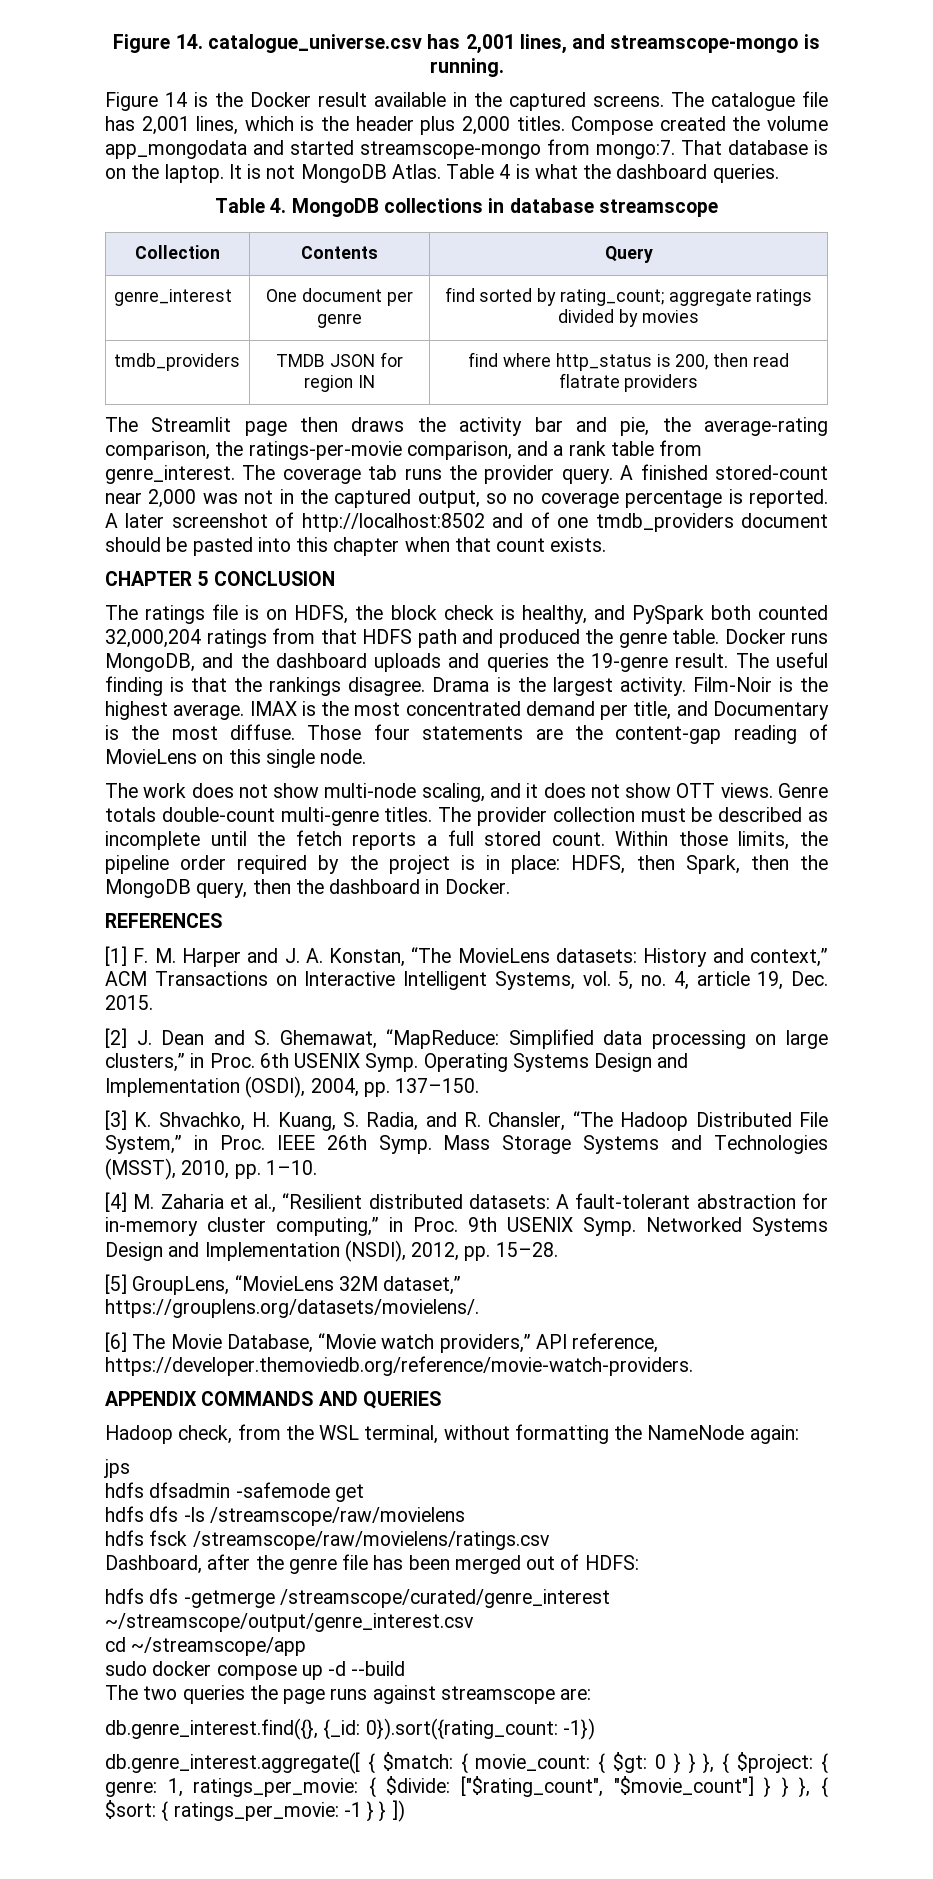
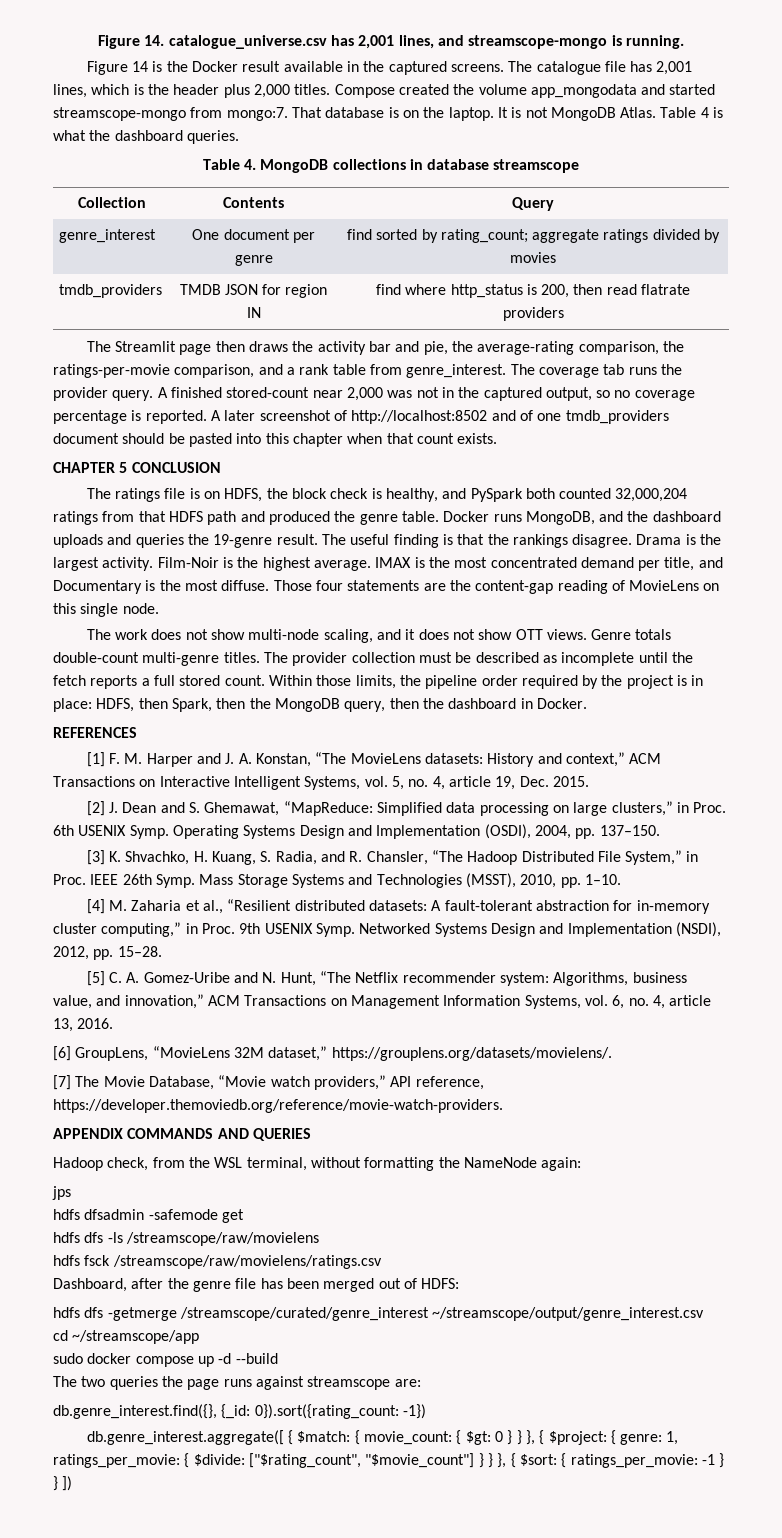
(127, 1284) none -> [108,971,687,986] [53,994,712,1009] [53,1018,114,1032] [53,1046,71,1061] C. A. Gomez-Uribe and N. Hunt, “The Netflix recommender system: Algorithms, business value, and innovation,” ACM Transactions on Management Information Systems, vol. 6, no. 4, article 13, 2016. // [6]
[105,1332,127,1352] [6] -> [53,1075,71,1090] [7]

